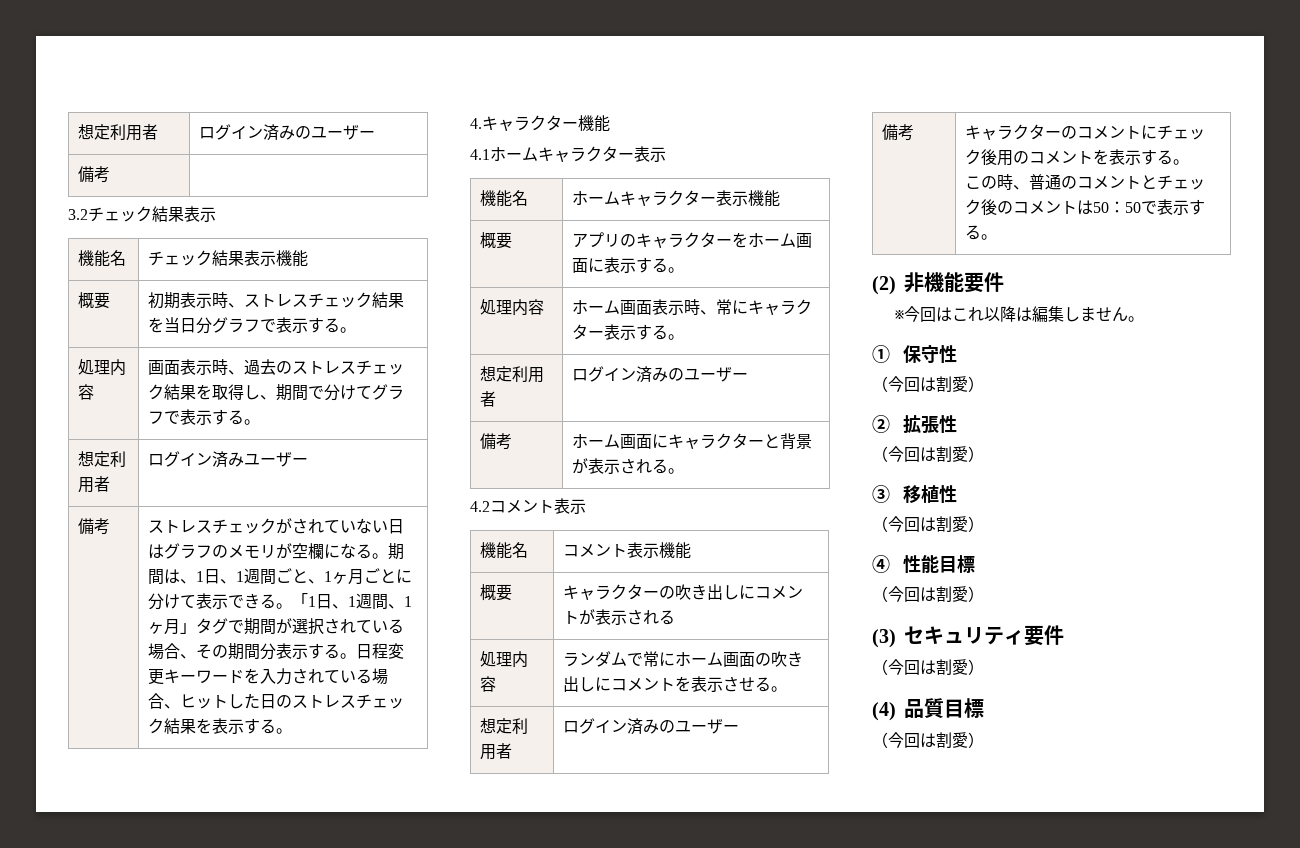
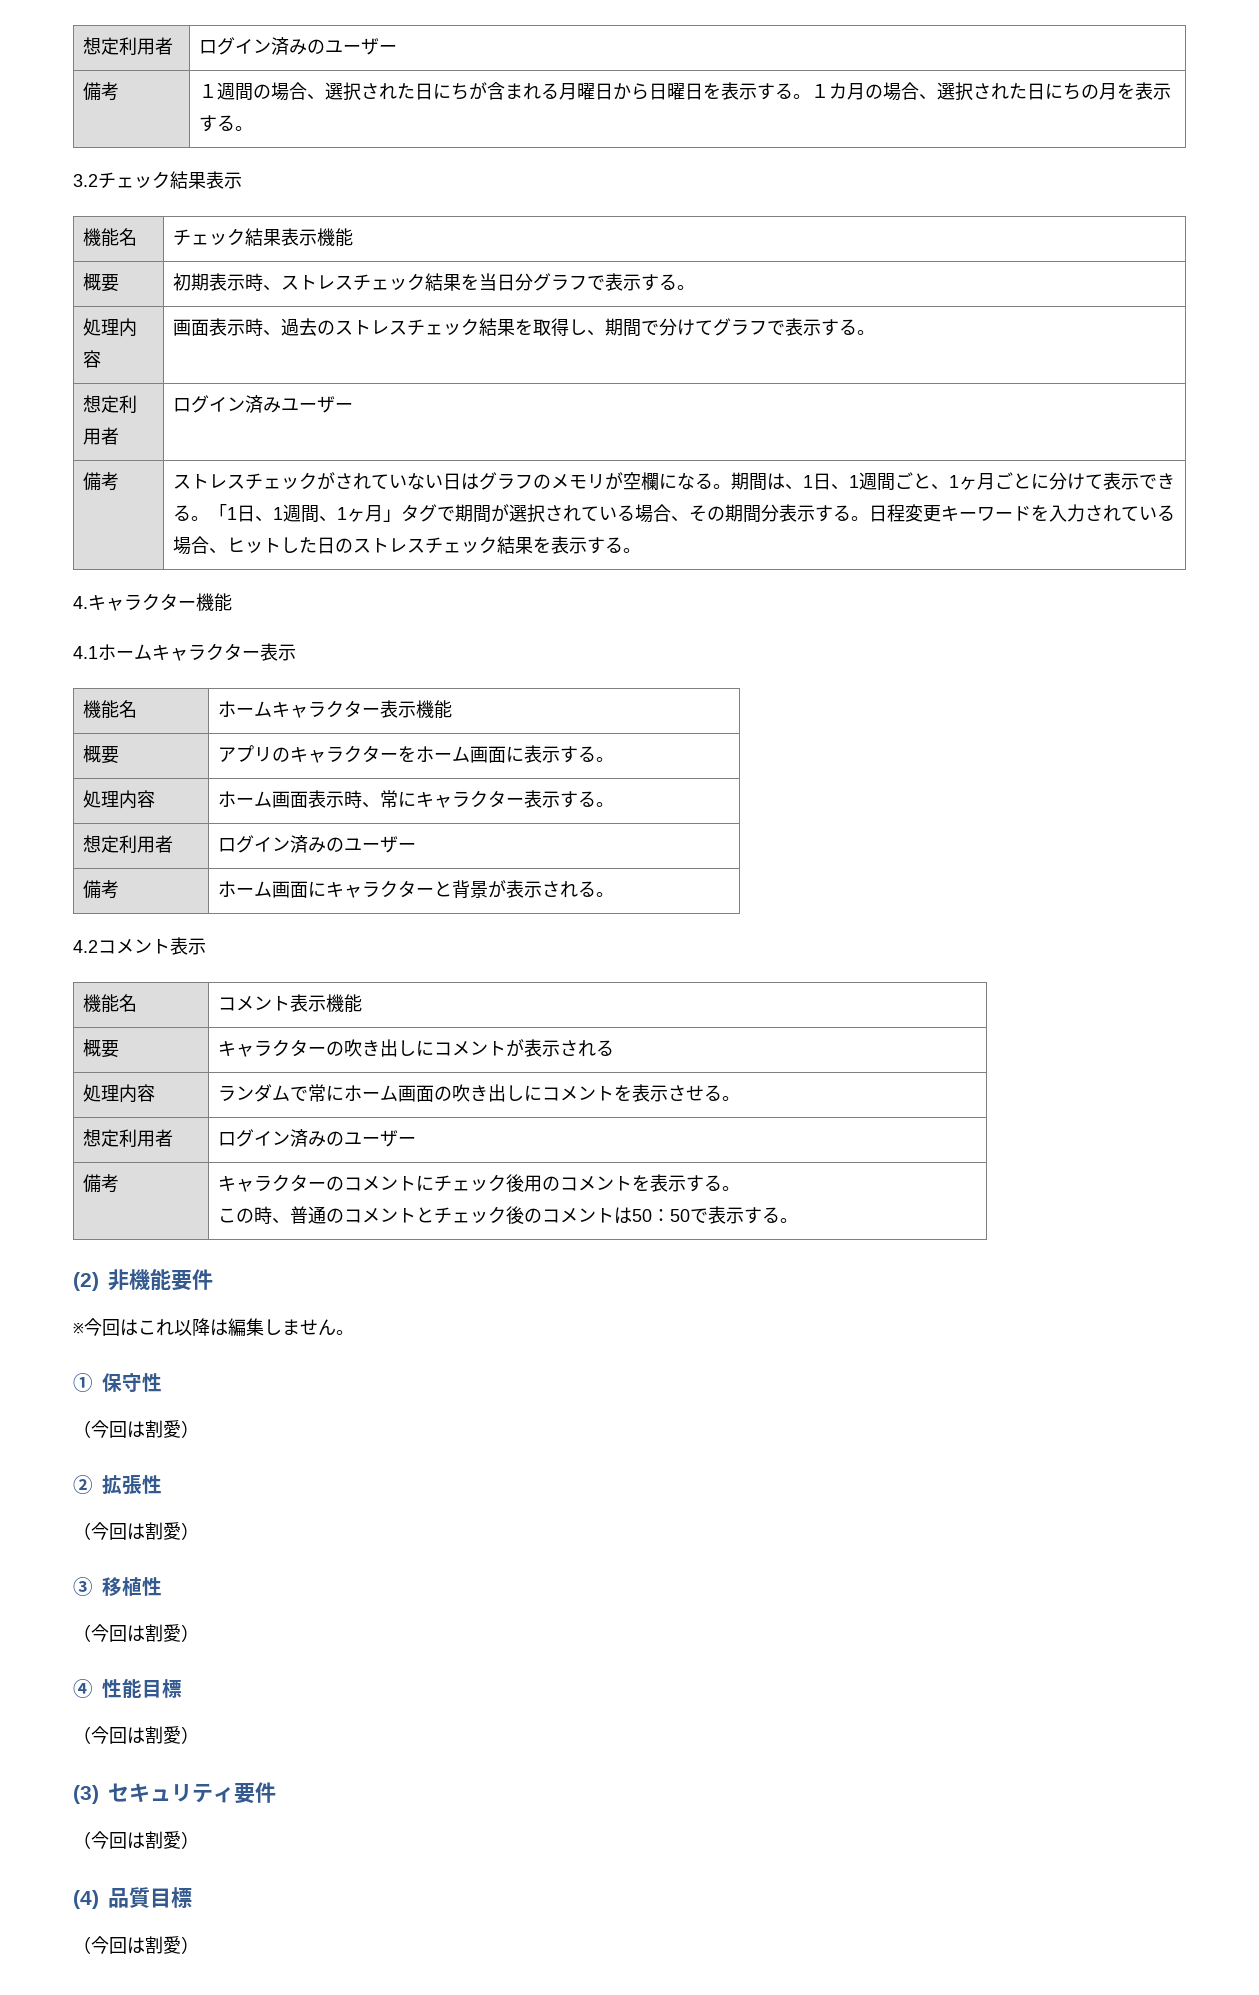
[78,124,159,141] [199,124,376,141] [78,166,111,183] 想定利用者 | ログイン済みのユーザー // 備考 | -> [82,37,173,55] [198,37,397,55] [82,82,119,101] [198,82,1171,101] [198,115,253,132] 想定利用者 | ログイン済みのユーザー // 備考 | １週間の場合、選択された日にちが含まれる月曜日から日曜日を表示する。１カ月の場合、選択された日にちの月を表示する。

